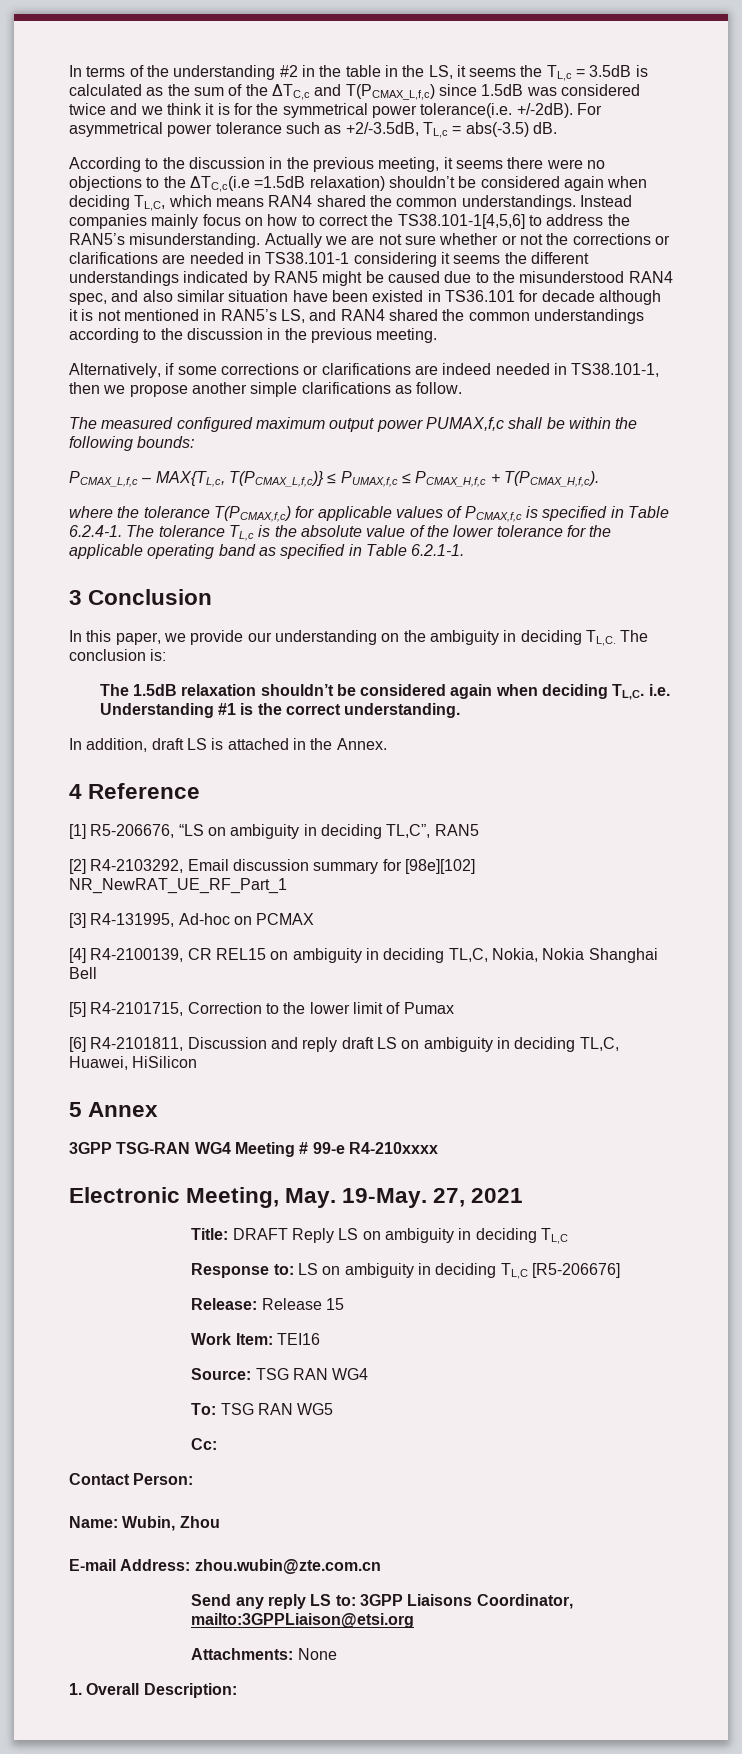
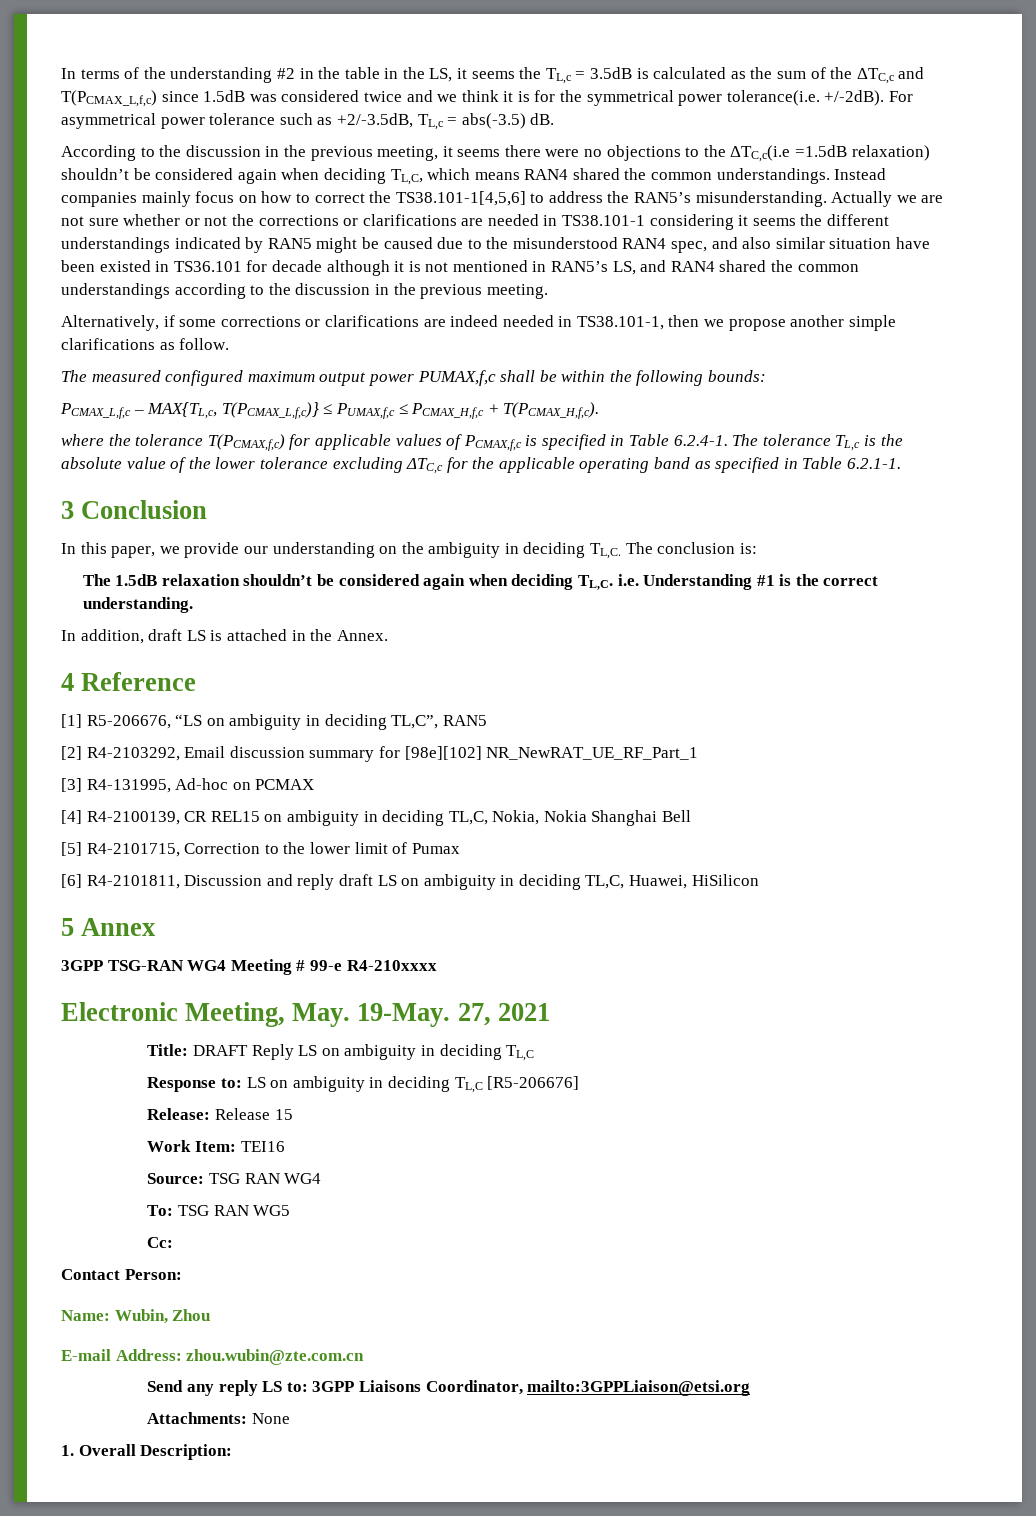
(563, 531) none -> [332,457,444,474] excluding ΔTC,c

